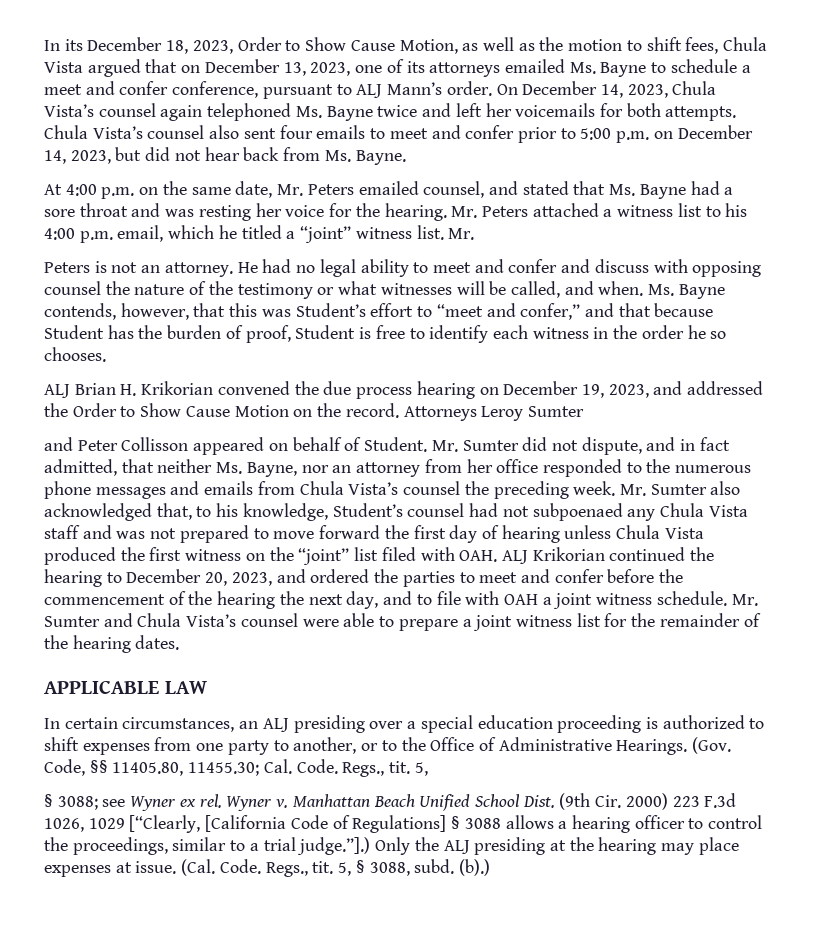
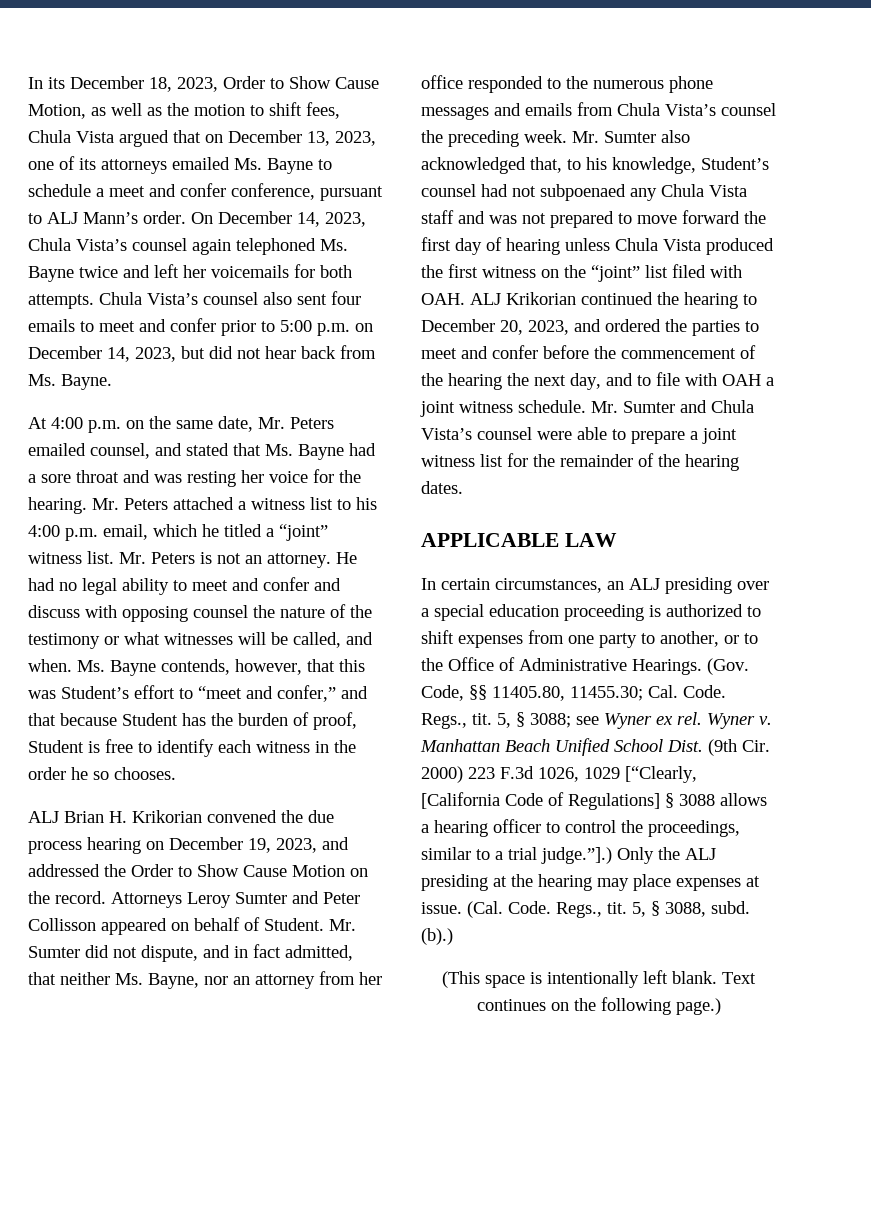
(475, 234) // -> (146, 558) none
(584, 411) // -> (287, 898) none
(428, 769) // -> (511, 720) none
(490, 867) none -> [442,970,756,988] [476,997,721,1015] // (This space is intentionally left blank. Text continues on the following page.)

